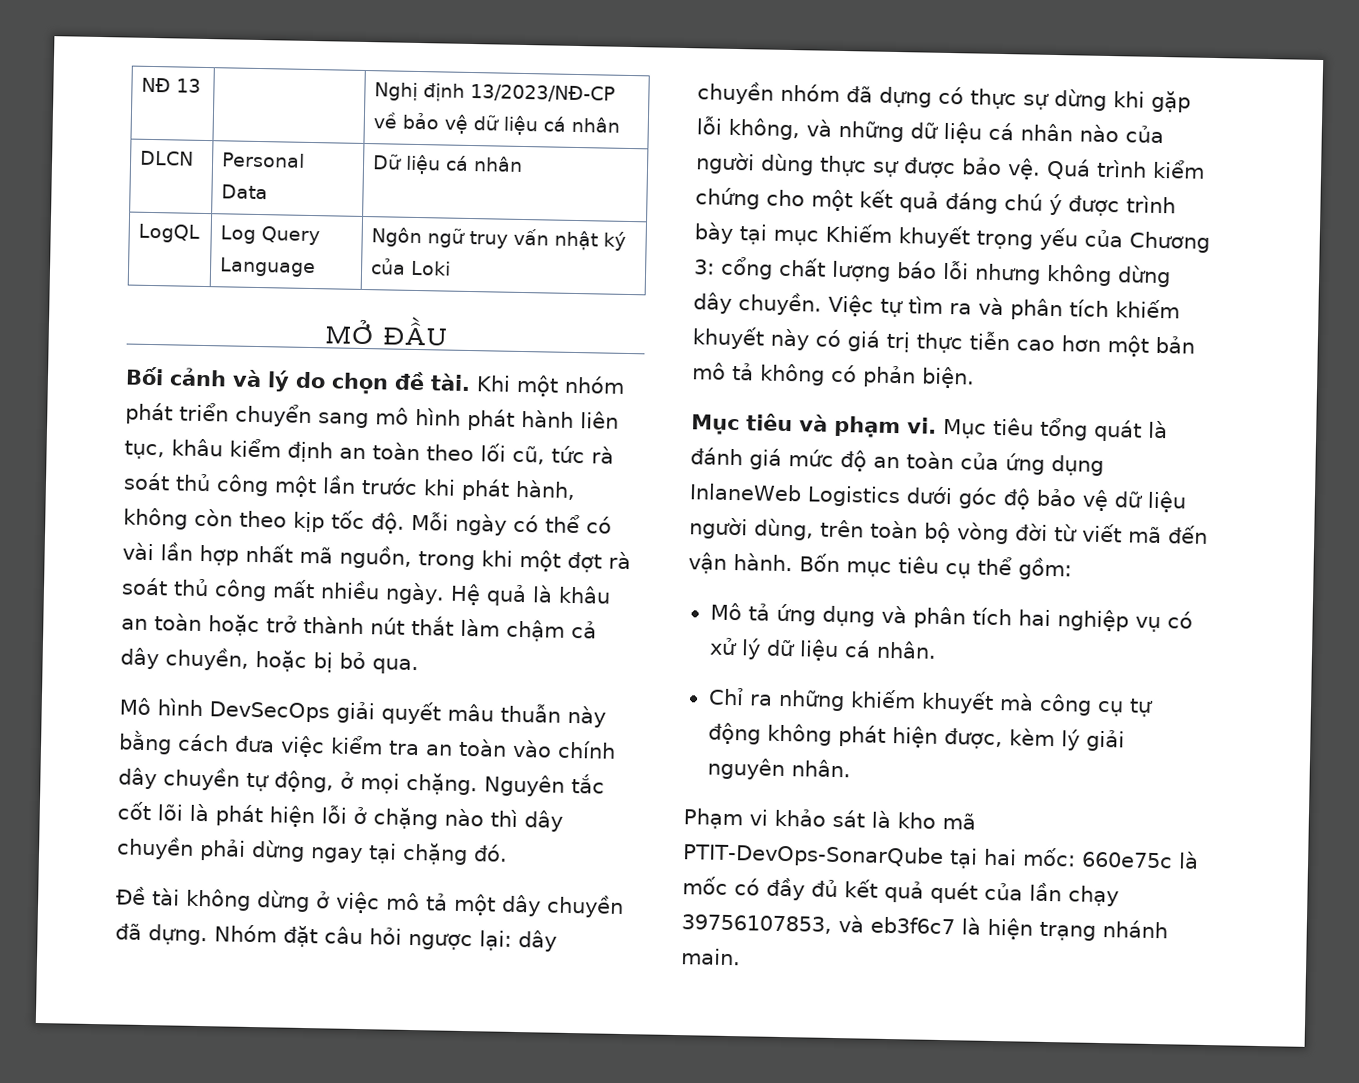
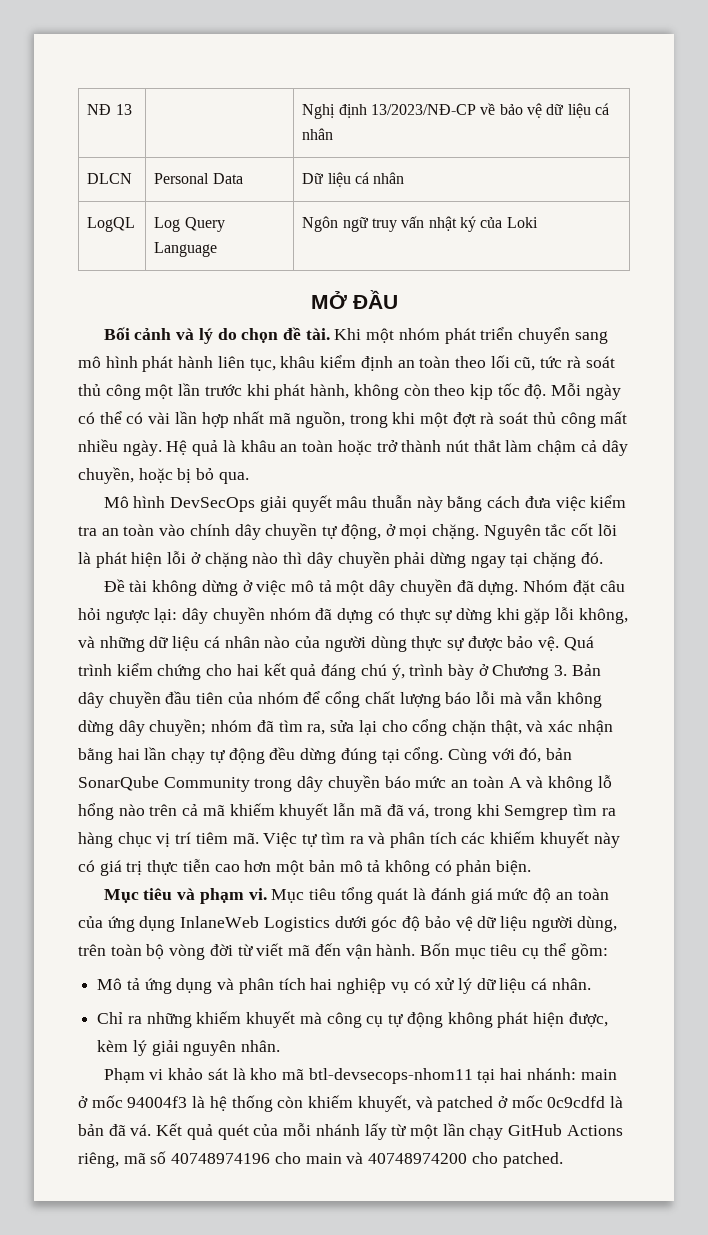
[811,189,853,212] một -> [236,664,259,676] hai
[1049,193,1176,217] [694,222,1210,253] [694,259,715,275] ý được trình bày tại mục Khiếm khuyết trọng yếu của Chương 3: -> [391,664,601,680] [78,691,321,708] ý, trình bày ở Chương 3. Bản dây chuyền đầu tiên của nhóm để
[974,263,1041,285] nhưng -> [499,691,553,704] mà vẫn
[738,292,822,316] chuyền. -> [149,719,613,736] [78,747,573,764] [78,775,612,792] [78,803,616,820] [78,832,259,848] chuyền; nhóm đã tìm ra, sửa lại cho cổng chặn thật, và xác nhận bằng hai lần chạy tự động đều dừng đúng tại cổng. Cùng với đó, bản SonarQube Community trong dây chuyền báo mức an toàn A và không lỗ hổng nào trên cả mã khiếm khuyết lẫn mã đã vá, trong khi Semgrep tìm ra hàng chục vị trí tiêm mã.
(1109, 308) none -> [461,832,486,844] các
[682,843,944,869] PTIT-DevOps-SonarQube -> [308,1068,473,1084] btl-devsecops-nhom11
[1021,847,1199,869] [682,876,1119,907] [681,914,1168,941] [681,948,741,966] mốc: 660e75c là mốc có đầy đủ kết quả quét của lần chạy 39756107853, và eb3f6c7 là hiện trạng nhánh main. -> [526,1068,617,1080] [78,1095,624,1112] [78,1123,623,1140] [78,1151,563,1168] nhánh: main ở mốc 94004f3 là hệ thống còn khiếm khuyết, và patched ở mốc 0c9cdfd là bản đã vá. Kết quả quét của mỗi nhánh lấy từ một lần chạy GitHub Actions riêng, mã số 40748974196 cho main và 40748974200 cho patched.

